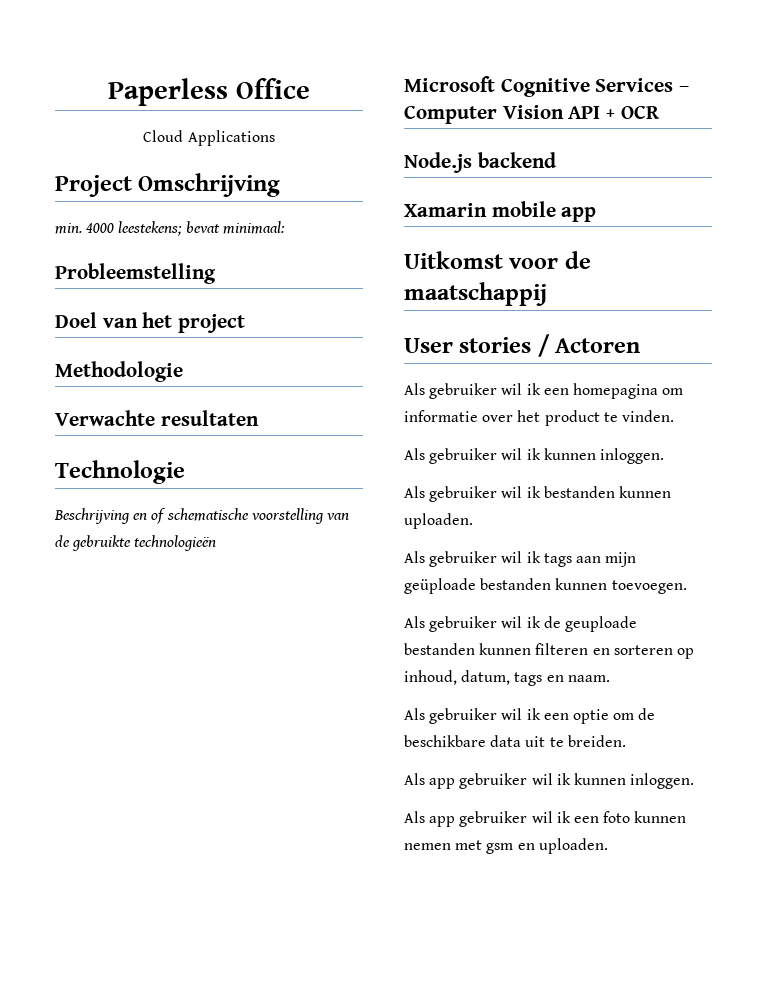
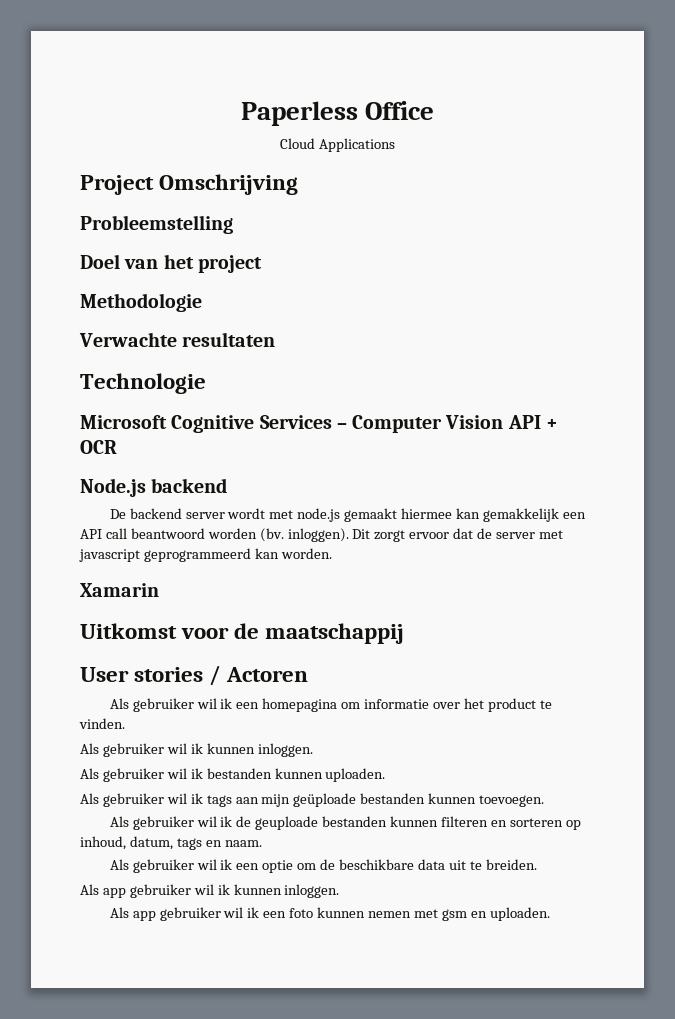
[55,221,285,236] // min. 4000 leestekens; bevat minimaal: -> (299, 184) none
[54,508,349,524] [55,535,217,551] // Beschrijving en of schematische voorstelling van de gebruikte technologieën -> (206, 383) none
(556, 160) none -> [109,508,586,522] [80,528,563,542] [79,548,332,562] // De backend server wordt met node.js gemaakt hiermee kan gemakkelijk een API call beantwoord worden (bv. inloggen). Dit zorgt ervoor dat de server met javascript geprogrammeerd kan worden.
[491,201,597,222] mobile app -> (159, 590) none

